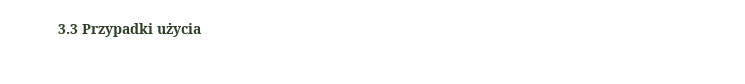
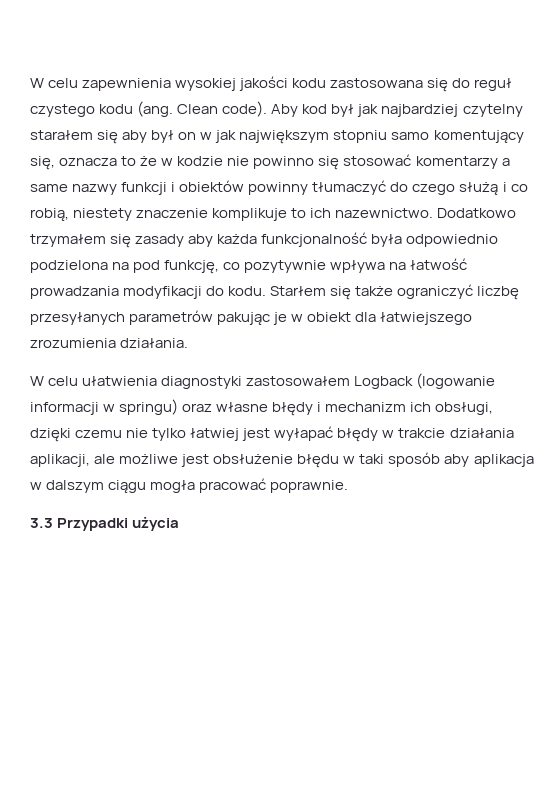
(58, 29) none -> [30,76,513,92] [30,101,523,117] [30,130,524,144] [30,154,510,170] [30,180,528,195] [30,208,517,221] [30,232,499,248] [30,258,468,274] [30,284,520,300] [30,310,473,325] [30,338,189,348] [30,373,496,389] [30,399,494,416] [30,426,514,442] [30,452,534,468] [30,478,349,493] W celu zapewnienia wysokiej jakości kodu zastosowana się do reguł czystego kodu (ang. Clean code). Aby kod był jak najbardziej czytelny starałem się aby był on w jak największym stopniu samo komentujący się, oznacza to że w kodzie nie powinno się stosować komentarzy a same nazwy funkcji i obiektów powinny tłumaczyć do czego służą i co robią, niestety znaczenie komplikuje to ich nazewnictwo. Dodatkowo trzymałem się zasady aby każda funkcjonalność była odpowiednio podzielona na pod funkcję, co pozytywnie wpływa na łatwość prowadzania modyfikacji do kodu. Starłem się także ograniczyć liczbę przesyłanych parametrów pakując je w obiekt dla łatwiejszego zrozumienia działania. // W celu ułatwienia diagnostyki zastosowałem Logback (logowanie informacji w springu) oraz własne błędy i mechanizm ich obsługi, dzięki czemu nie tylko łatwiej jest wyłapać błędy w trakcie działania aplikacji, ale możliwe jest obsłużenie błędu w taki sposób aby aplikacja w dalszym ciągu mogła pracować poprawnie. //

